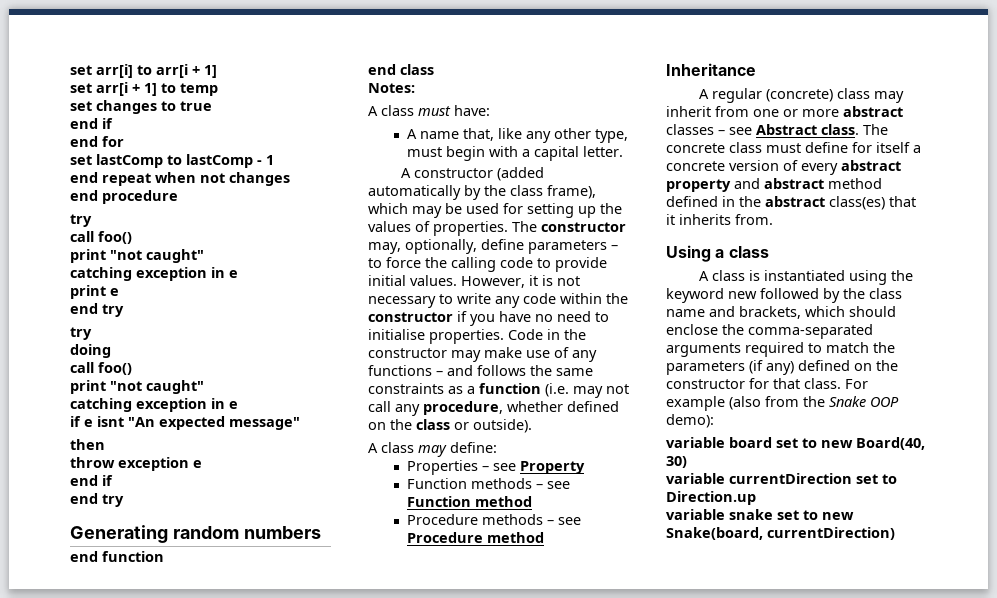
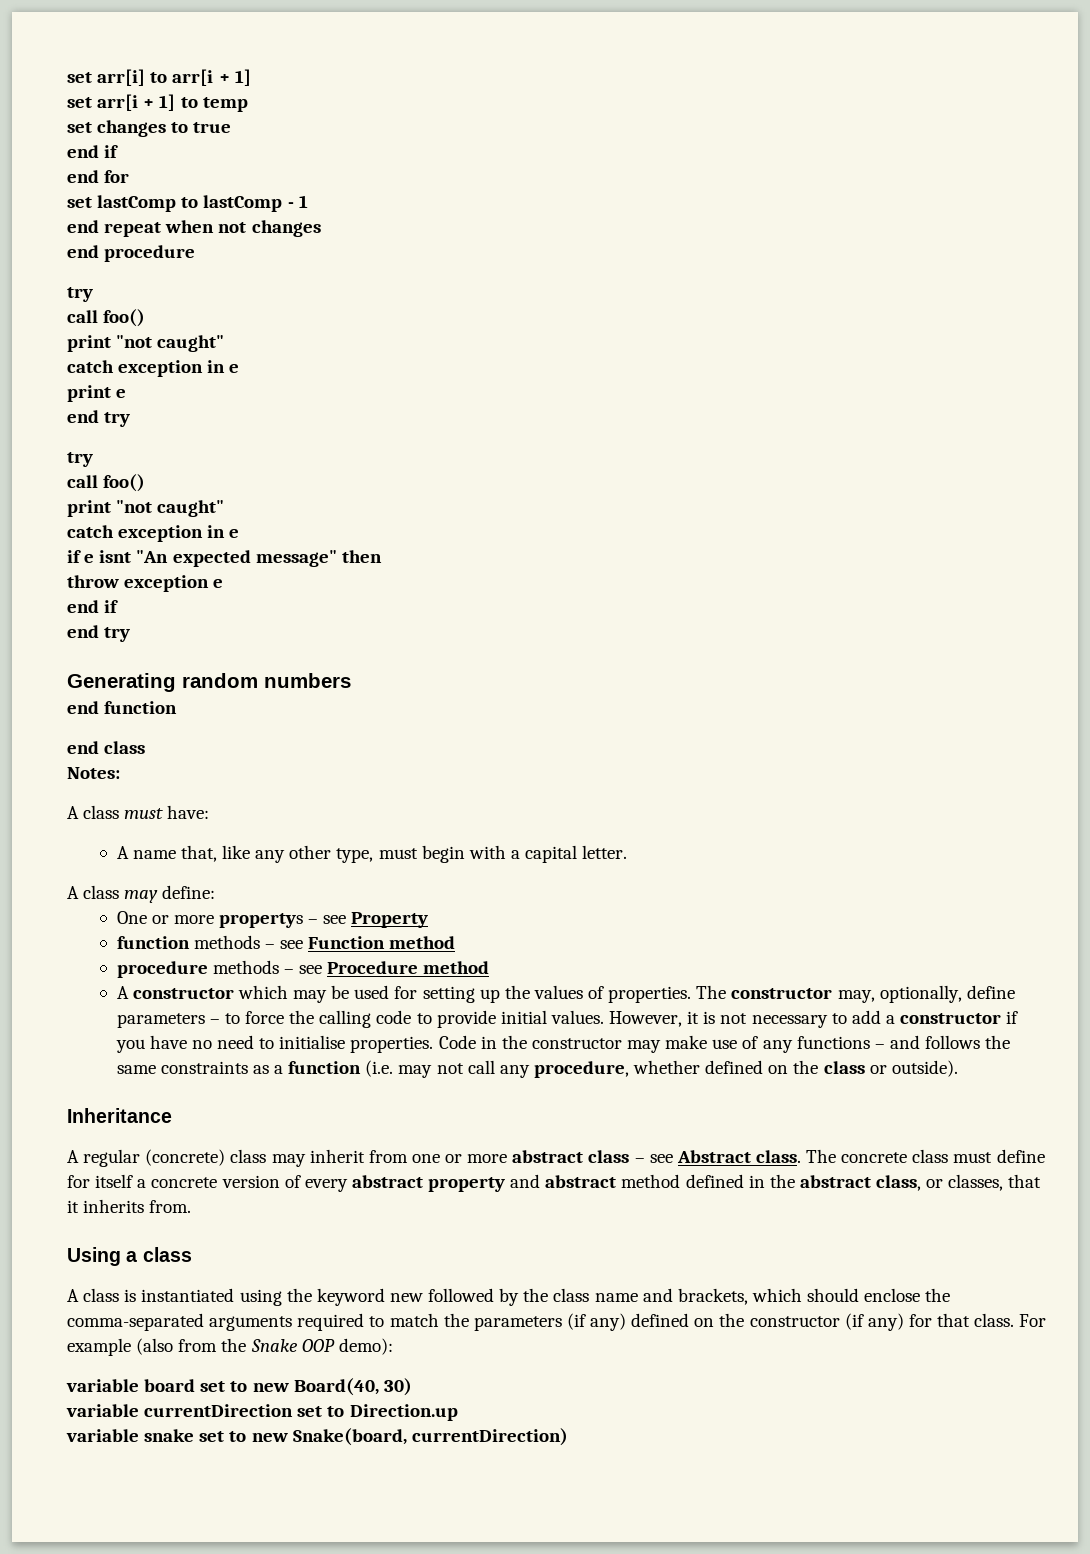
[70,267,132,281] catching -> [67,360,114,373] catch
[70,344,111,358] [70,362,132,375] [70,380,204,394] [70,398,132,412] // doing // call foo() // print "not caught" // catching -> [67,474,146,492] [67,500,225,517] [67,525,114,538] // call foo() // print "not caught" // catch
(300, 423) // -> (337, 558) none
[414,167,545,181] [368,185,596,200] constructor (added automatically by the class frame), -> [83,885,216,903] [116,911,429,928] [116,935,456,949] [116,960,490,978] [116,986,234,999] class may define: // One or more propertys – see Property // function methods – see Function method // procedure methods – see Procedure method // A constructor
[457,293,628,308] write any code within the -> [851,1010,895,1024] add a
[368,442,497,457] [407,460,586,475] [407,478,571,489] [407,496,533,507] [407,514,582,525] [407,532,545,543] // A class may define: // Properties – see Property // Function methods – see Function method // Procedure methods – see Procedure method -> (958, 1068) none
[666,124,714,135] classes -> [588,1150,630,1163] class
[829,196,885,210] class(es) -> [876,1174,1004,1191] class, or classes,
(745, 384) none -> [844,1313,904,1331] (if any)

